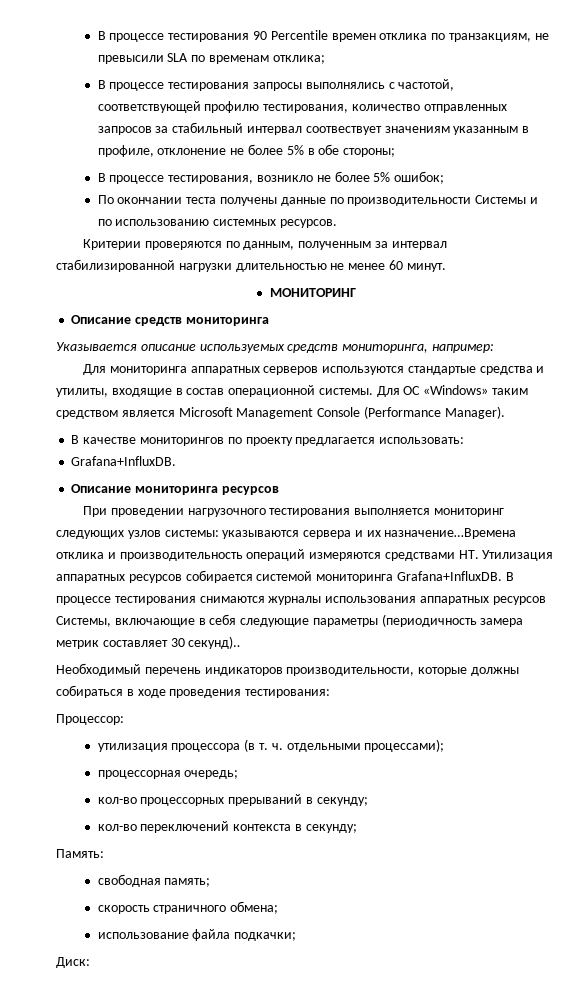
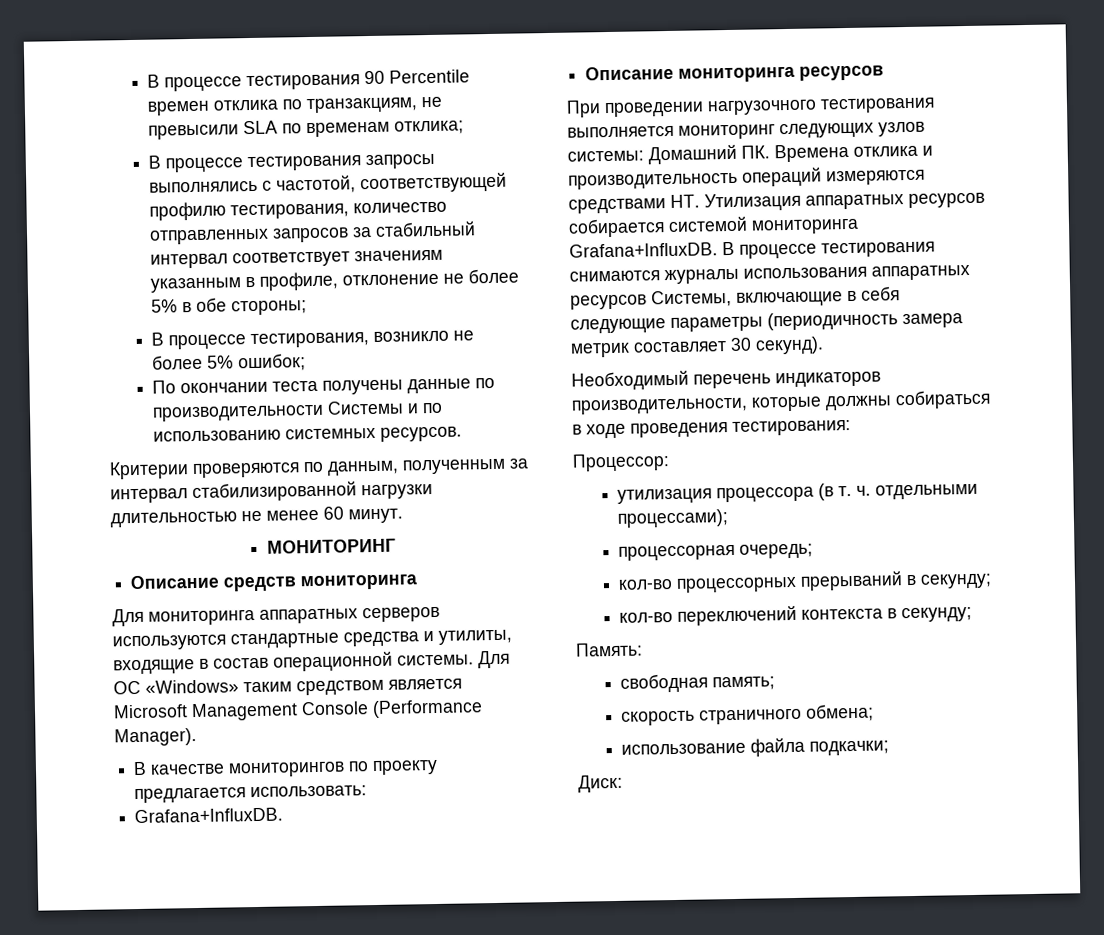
[305,126,382,135] соотвествует -> [232,251,351,268] соответствует
[56,342,494,353] // Указывается описание используемых средств мониторинга, например: -> (419, 582) none
[407,366,476,375] стандартые -> [230,632,339,649] стандартные
[222,528,517,539] указываются сервера и их назначение…Времена -> [648,143,849,165] Домашний ПК. Времена
[188,636,242,649] секунд).. -> [755,336,824,355] секунд).

